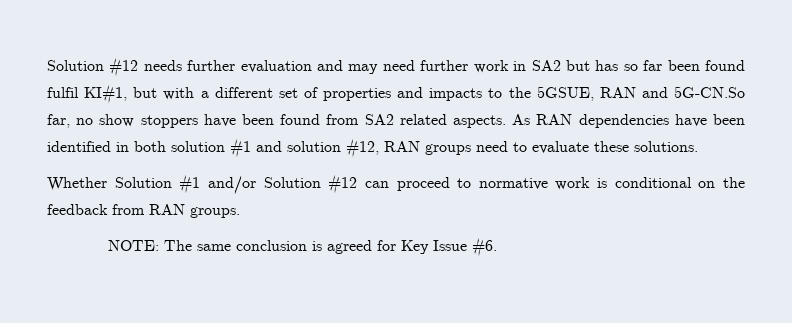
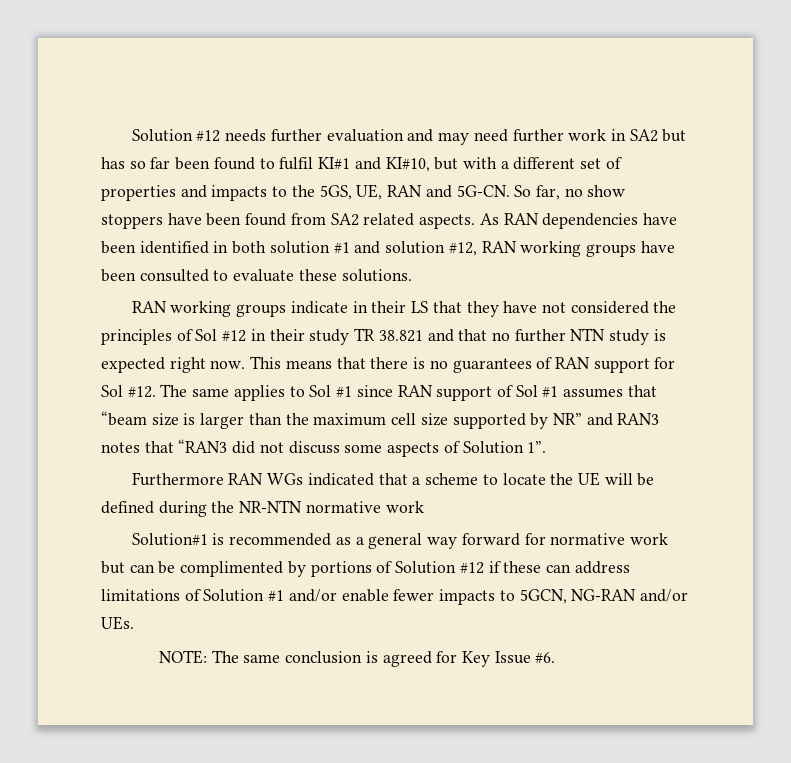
[47,84,128,104] fulfil KI#1, -> [259,157,430,172] to fulfil KI#1 and KI#10,
[536,86,745,101] 5GSUE, RAN and 5G-CN.So -> [319,184,532,200] 5GS, UE, RAN and 5G-CN. So
[425,141,508,155] groups need -> [520,241,675,257] [101,269,209,282] working groups have been consulted
[47,174,745,194] [47,204,240,218] Whether Solution #1 and/or Solution #12 can proceed to normative work is conditional on the feedback from RAN groups. -> [131,301,677,317] [101,328,666,345] [101,356,676,373] [101,384,657,401] [101,411,660,429] [101,439,547,457] [131,472,655,486] [101,500,424,517] [131,533,668,549] [101,561,630,577] [101,589,688,605] [101,616,134,630] RAN working groups indicate in their LS that they have not considered the principles of Sol #12 in their study TR 38.821 and that no further NTN study is expected right now. This means that there is no guarantees of RAN support for Sol #12. The same applies to Sol #1 since RAN support of Sol #1 assumes that “beam size is larger than the maximum cell size supported by NR” and RAN3 notes that “RAN3 did not discuss some aspects of Solution 1”. // Furthermore RAN WGs indicated that a scheme to locate the UE will be defined during the NR-NTN normative work // Solution#1 is recommended as a general way forward for normative work but can be complimented by portions of Solution #12 if these can address limitations of Solution #1 and/or enable fewer impacts to 5GCN, NG-RAN and/or UEs.

